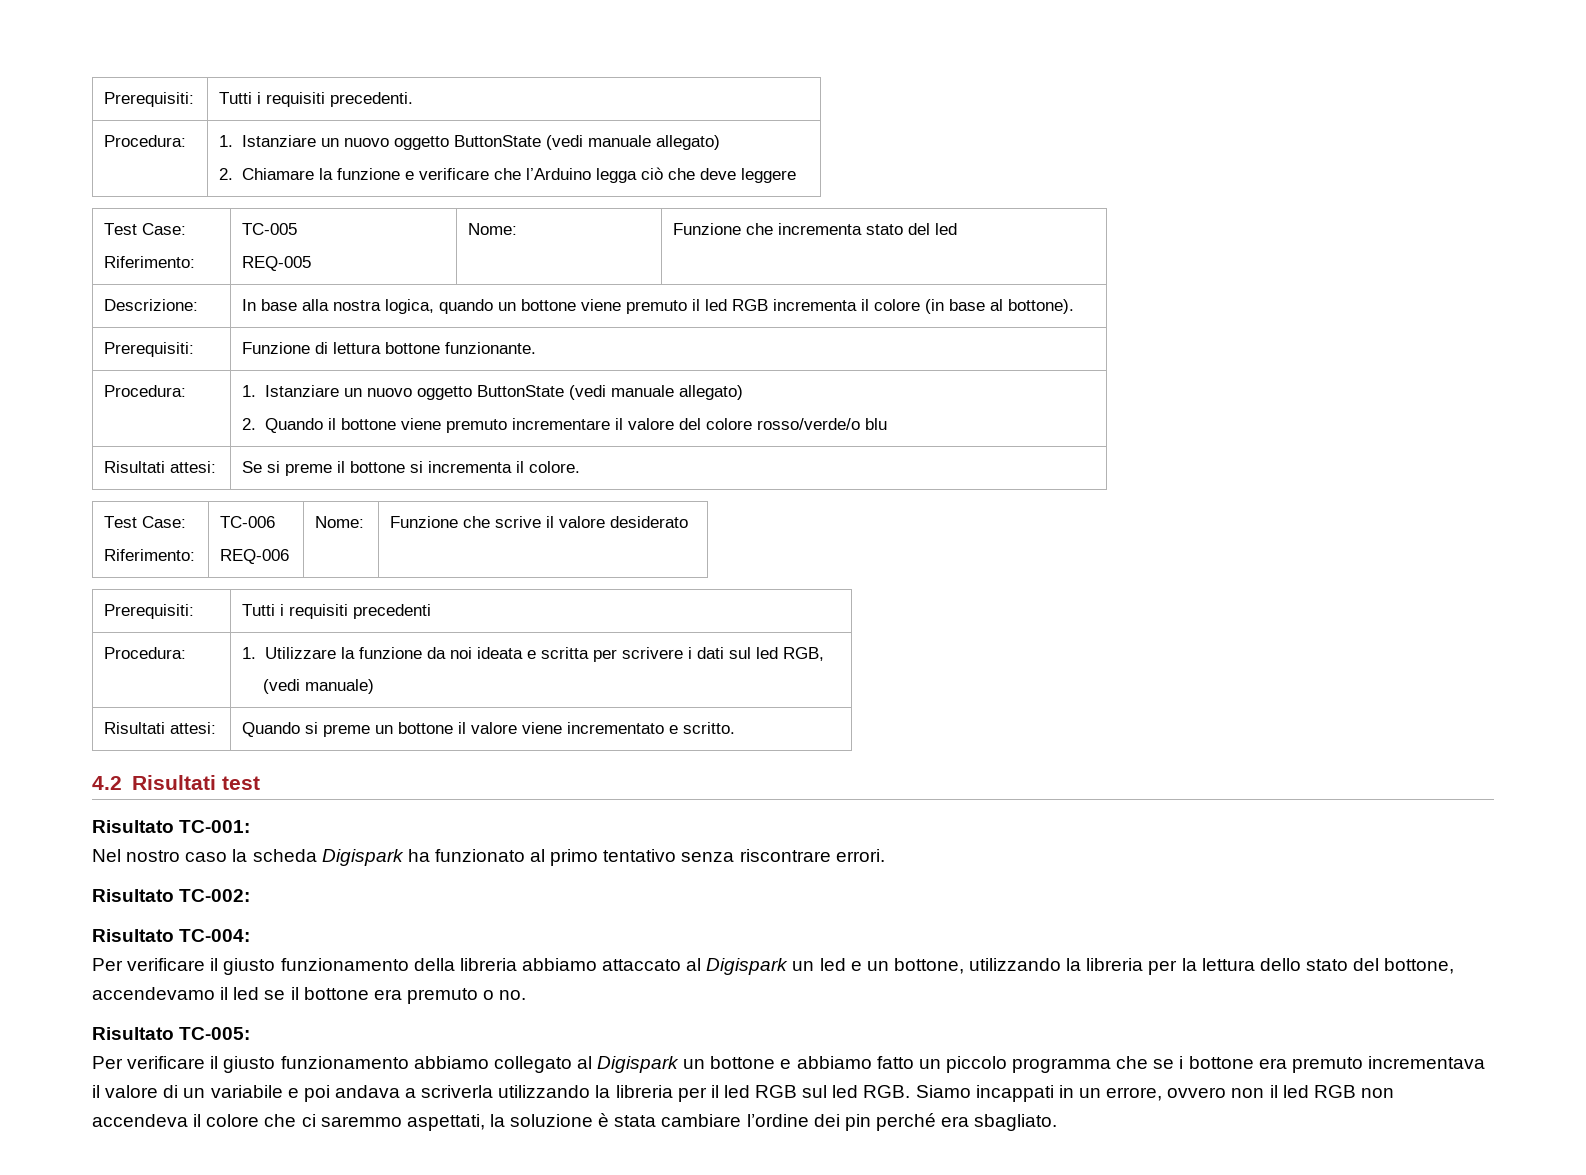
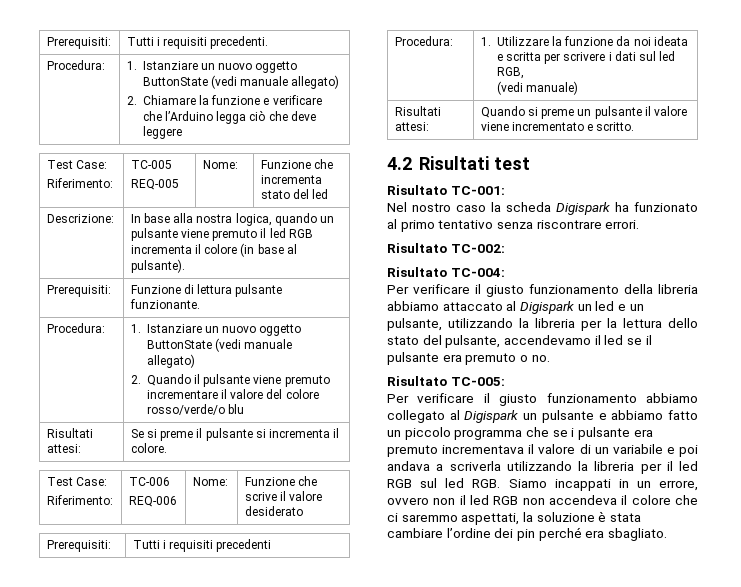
[521,299,577,311] bottone -> [130,228,178,241] pulsante
[1008,299,1075,314] bottone). -> [130,259,185,273] pulsante).
[385,342,441,354] bottone -> [235,284,283,297] pulsante
[340,418,396,430] bottone -> [203,374,251,387] pulsante
[350,461,406,473] bottone -> [205,428,253,441] pulsante
[398,722,454,734] bottone -> [594,106,642,119] pulsante
[893,958,964,974] bottone, -> [387,318,442,331] pulsante,
[1384,958,1455,974] bottone, -> [445,335,501,348] pulsante,
[303,987,369,1000] bottone -> [387,352,439,365] pulsante
[710,1056,776,1069] bottone -> [541,410,594,423] pulsante
[1188,1056,1254,1069] bottone -> [577,427,630,440] pulsante

